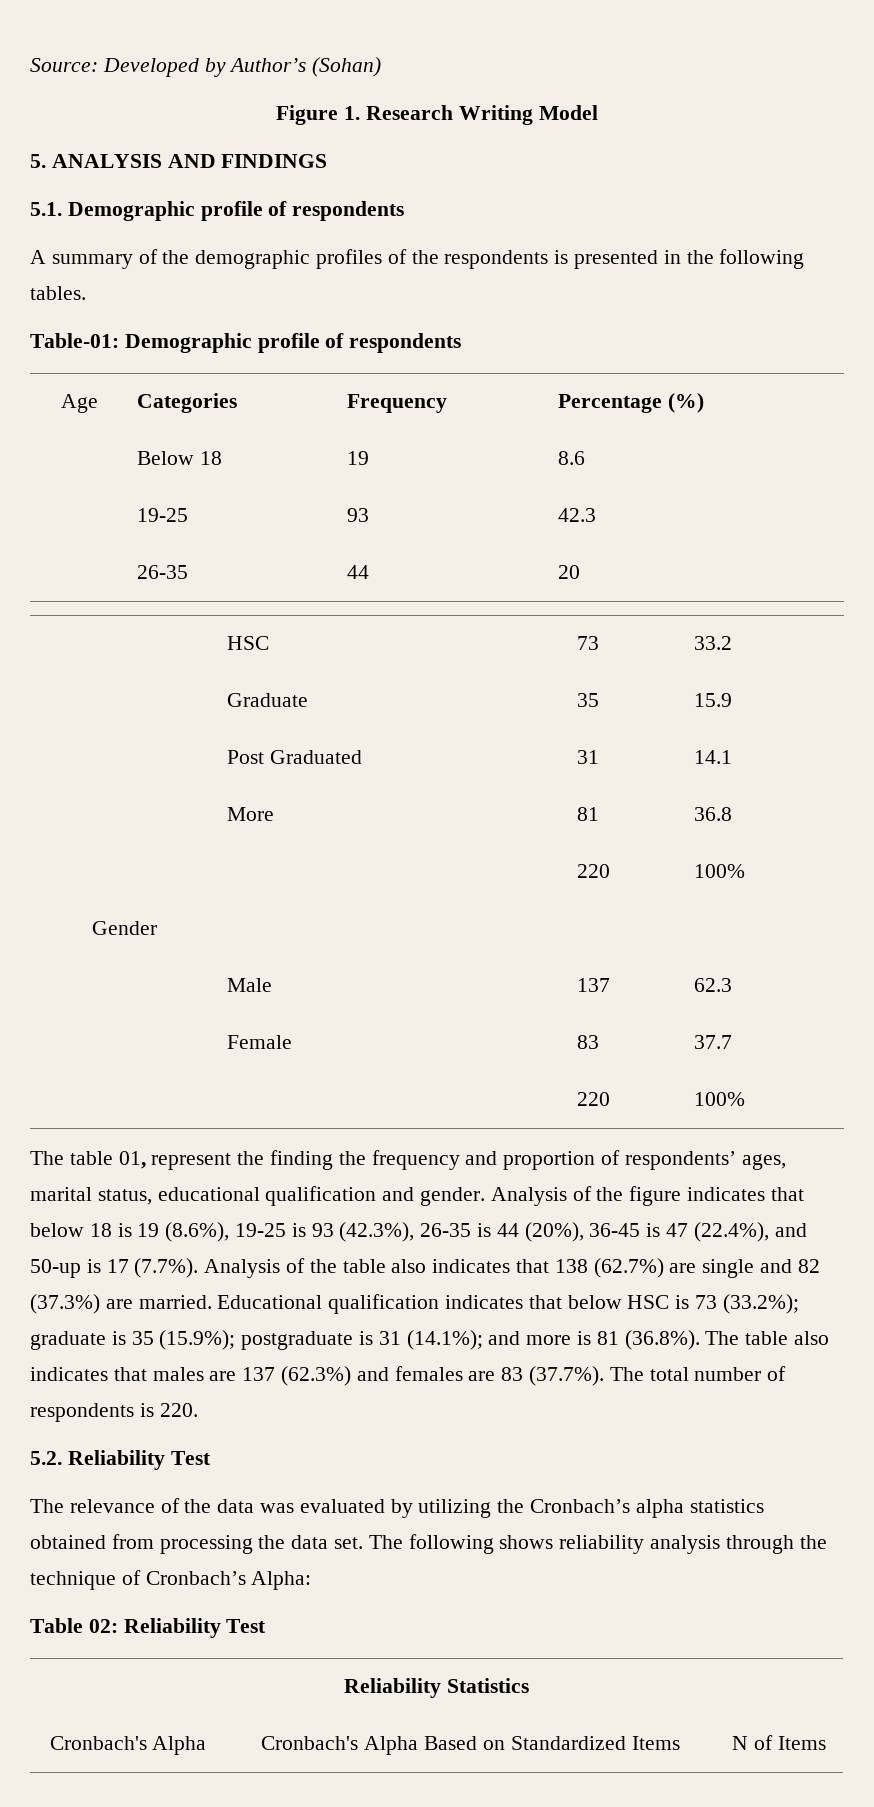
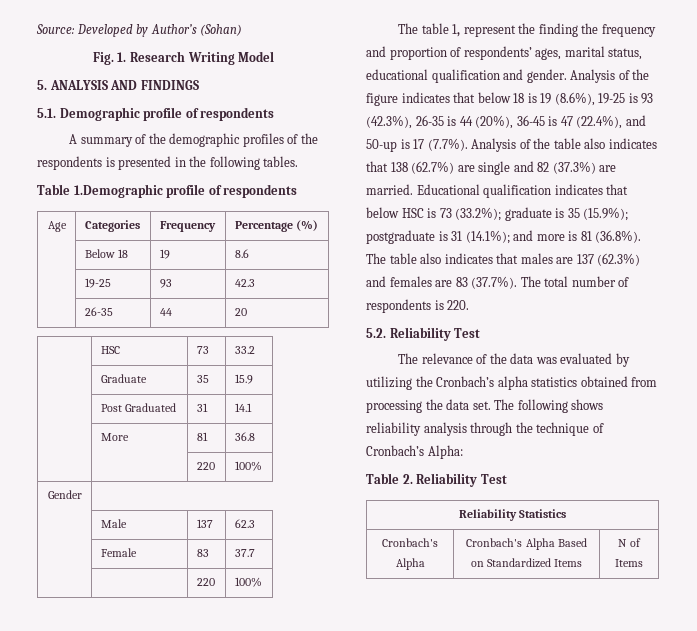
[276,105,339,125] Figure -> [92,52,114,65] Fig.
[30,333,252,353] Table-01: Demographic -> [37,184,163,198] Table 1.Demographic
[118,1151,146,1169] 01, -> [452,24,461,37] 1,
[88,1619,118,1633] 02: -> [402,474,413,484] 2.

